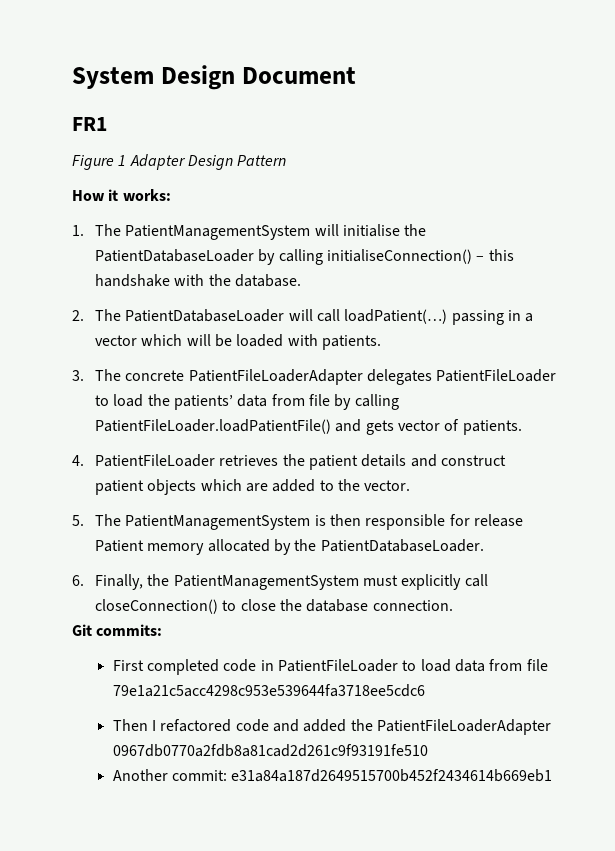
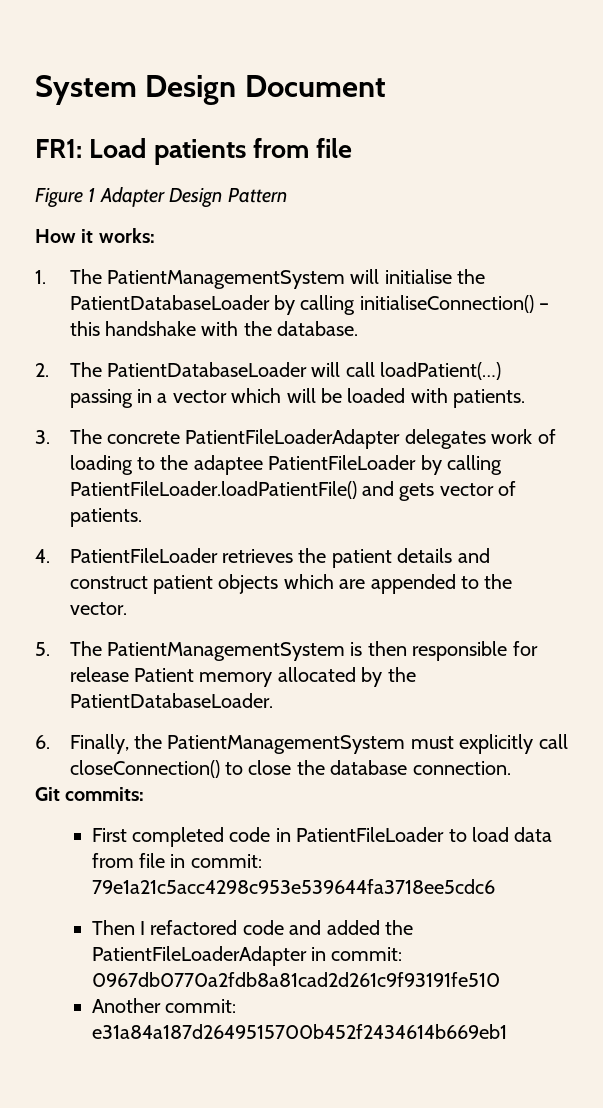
[72,117,107,131] FR1 -> [35,138,353,165] FR1: Load patients from file
[436,369,557,382] [95,394,331,410] PatientFileLoader to load the patients’ data from file -> [491,429,556,444] [69,455,417,475] work of loading to the adaptee PatientFileLoader
[272,479,316,492] added -> [370,574,456,594] appended
(548, 665) none -> [170,854,262,868] in commit:
(551, 727) none -> [310,947,403,961] in commit:

